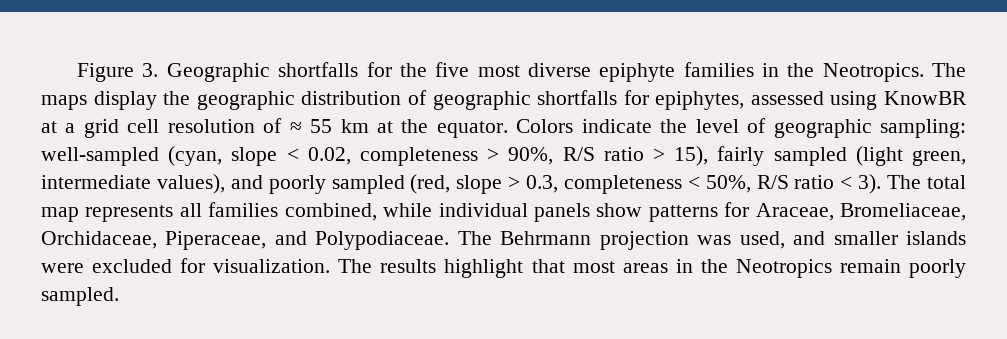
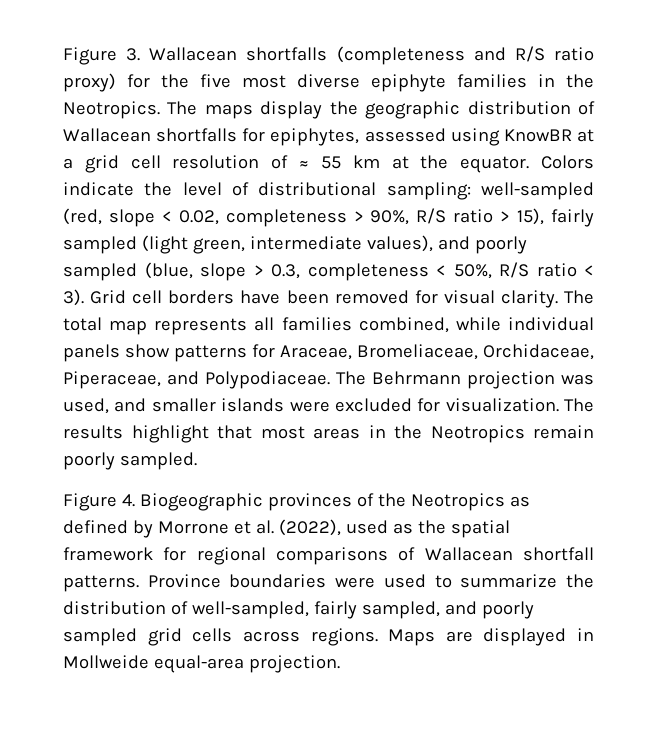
[166,62,359,82] Geographic shortfalls -> [149,46,594,65] [63,73,116,92] Wallacean shortfalls (completeness and R/S ratio proxy)
[432,91,531,110] geographic -> [63,128,151,142] Wallacean
[773,119,872,138] geographic -> [258,182,377,196] distributional
[168,146,223,166] (cyan, -> [63,208,102,225] (red,
[410,174,451,194] (red, -> [144,262,193,279] (blue,
(882, 184) none -> [90,290,558,308] Grid cell borders have been removed for visual clarity.
(119, 296) none -> [63,493,530,511] [63,519,510,538] [63,547,594,565] [63,574,594,592] [63,601,534,619] [63,628,594,646] [63,655,340,673] // Figure 4. Biogeographic provinces of the Neotropics as defined by Morrone et al. (2022), used as the spatial framework for regional comparisons of Wallacean shortfall patterns. Province boundaries were used to summarize the distribution of well-sampled, fairly sampled, and poorly sampled grid cells across regions. Maps are displayed in Mollweide equal-area projection.

